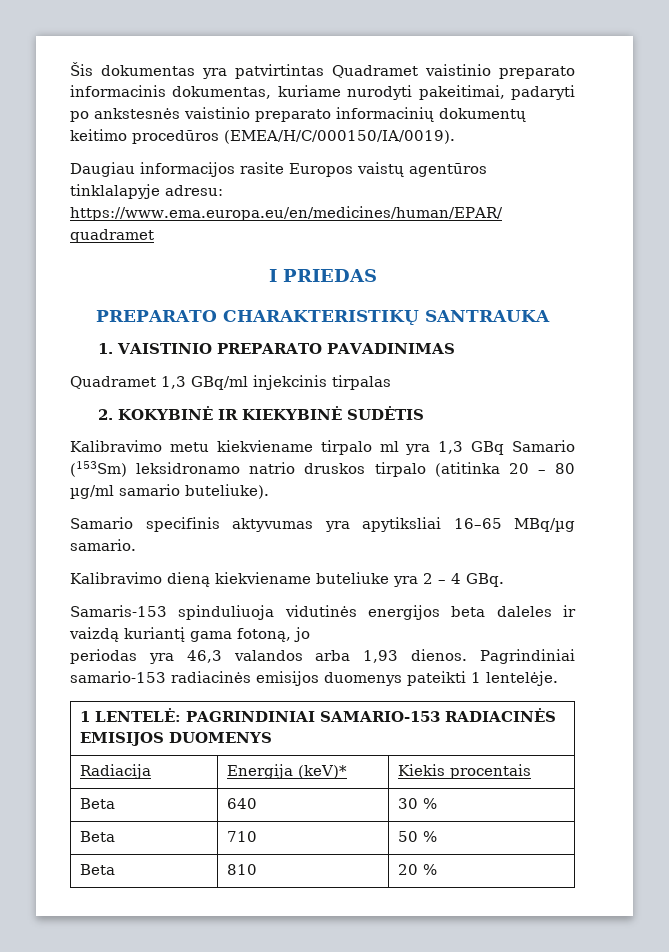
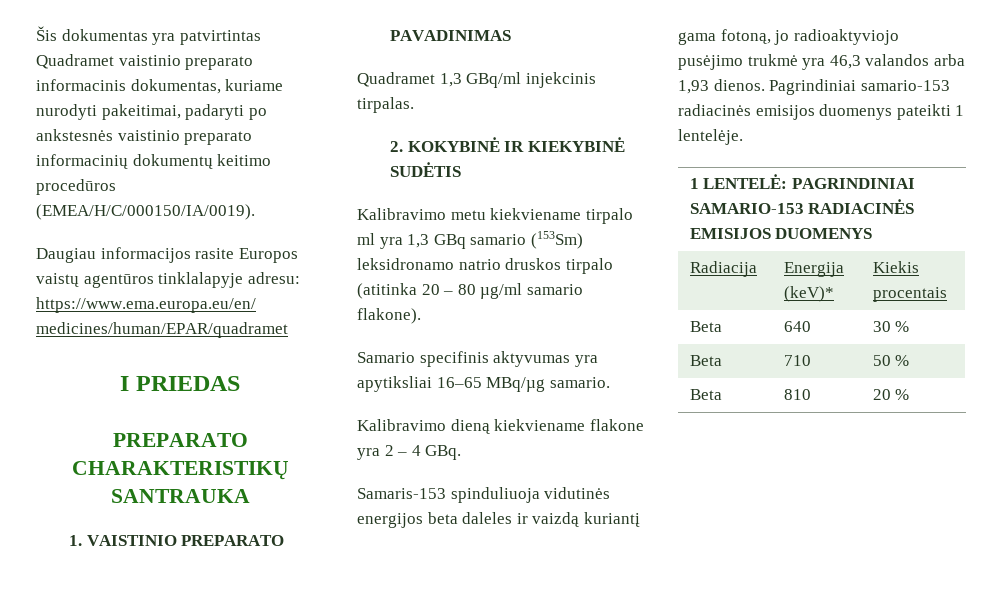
[332,375,391,390] tirpalas -> [357,97,414,113] tirpalas.
[512,440,575,452] Samario -> [470,234,527,245] samario
[185,484,269,499] buteliuke). -> [357,308,421,324] flakone).
[316,572,389,584] buteliuke -> [589,419,644,431] flakone
[70,649,137,664] // periodas -> [793,29,899,45] [678,54,798,70] radioaktyviojo pusėjimo trukmė

